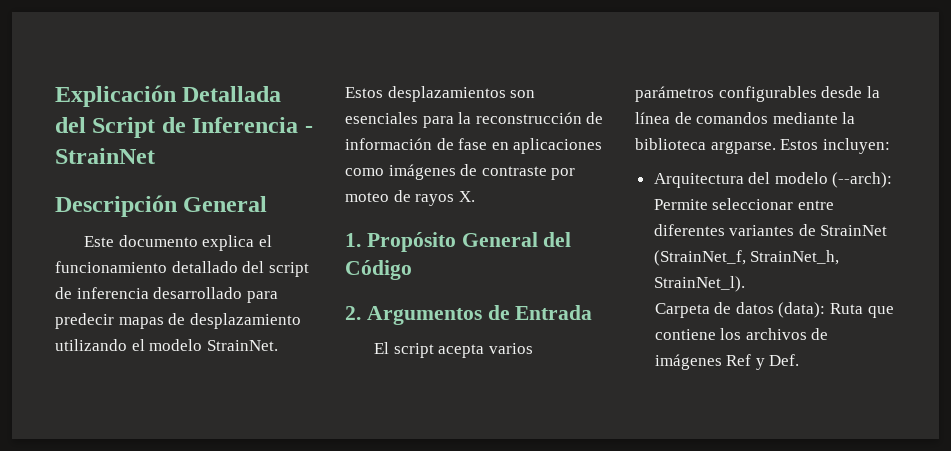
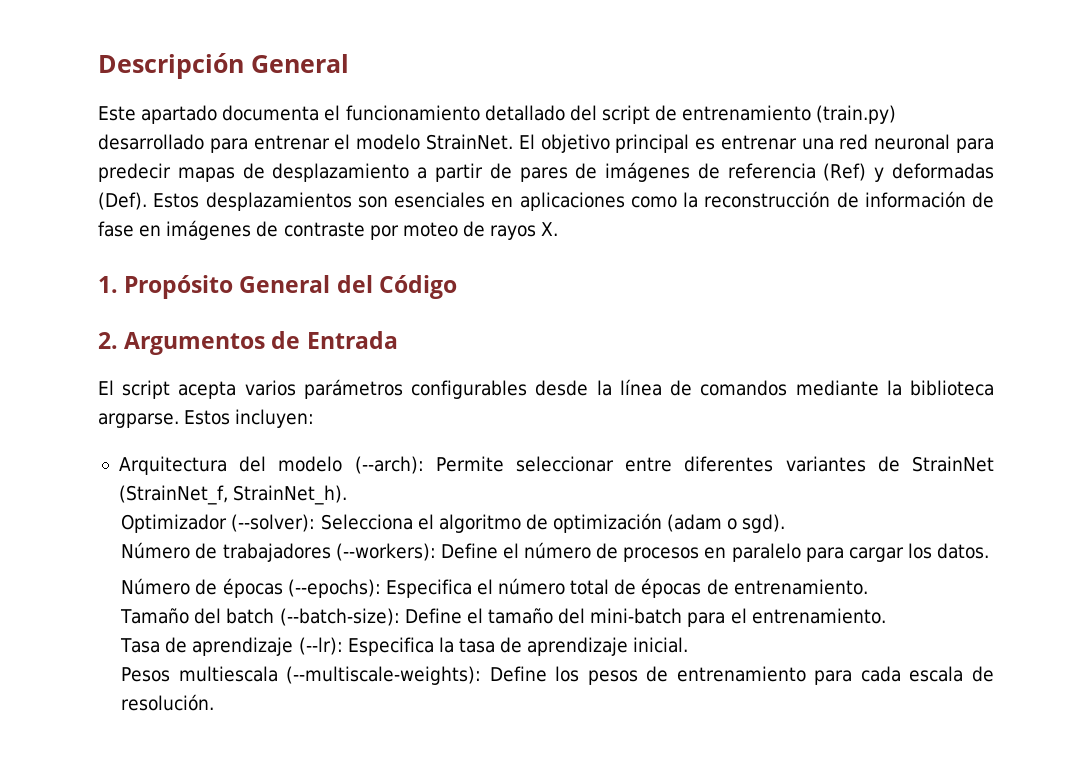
[55,85,282,107] [55,117,313,138] [55,148,155,164] Explicación Detallada del Script de Inferencia - StrainNet // -> (98, 66) none
[118,235,255,251] documento explica -> [141,105,320,124] apartado documenta
[76,287,278,303] [55,313,301,329] [55,339,278,351] inferencia desarrollado para predecir mapas de desplazamiento utilizando el modelo StrainNet. -> [682,105,897,124] [98,134,995,153] [98,162,994,182] [98,192,147,210] entrenamiento (train.py) desarrollado para entrenar el modelo StrainNet. El objetivo principal es entrenar una red neuronal para predecir mapas de desplazamiento a partir de pares de imágenes de referencia (Ref) y deformadas (Def).
[422,116,454,128] para -> [491,192,677,211] en aplicaciones como
[513,138,603,154] [345,168,384,176] aplicaciones como -> (162, 231) none
[750,250,840,265] [653,276,745,292] [654,302,894,318] [654,328,829,340] [654,354,800,370] StrainNet_h, StrainNet_l). // Carpeta de datos (data): Ruta que contiene los archivos de imágenes Ref y Def. -> [233,485,348,505] [121,513,786,533] [121,542,990,562] [121,578,868,598] [120,608,886,627] [120,637,689,656] [121,666,995,685] [121,694,215,711] StrainNet_h). // Optimizador (--solver): Selecciona el algoritmo de optimización (adam o sgd). // Número de trabajadores (--workers): Define el número de procesos en paralelo para cargar los datos. // Número de épocas (--epochs): Especifica el número total de épocas de entrenamiento. // Tamaño del batch (--batch-size): Define el tamaño del mini-batch para el entrenamiento. // Tasa de aprendizaje (--lr): Especifica la tasa de aprendizaje inicial. // Pesos multiescala (--multiscale-weights): Define los pesos de entrenamiento para cada escala de resolución.

